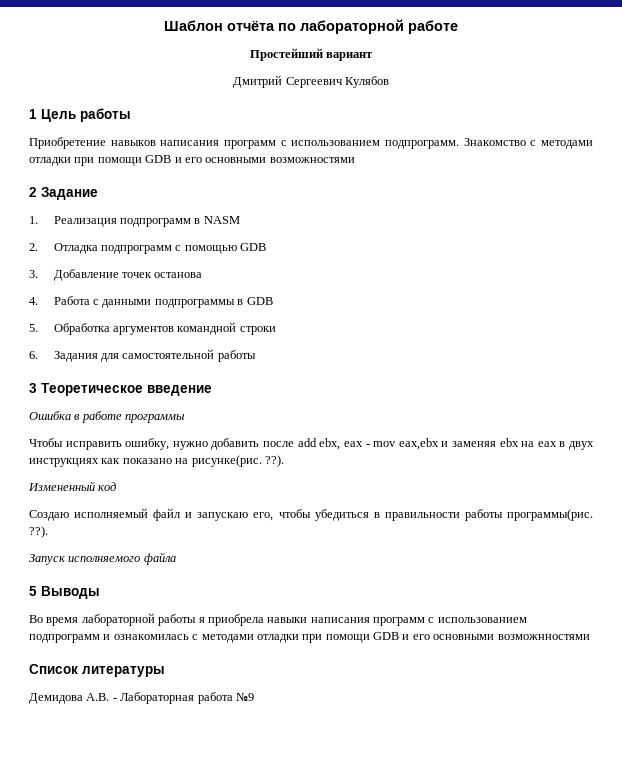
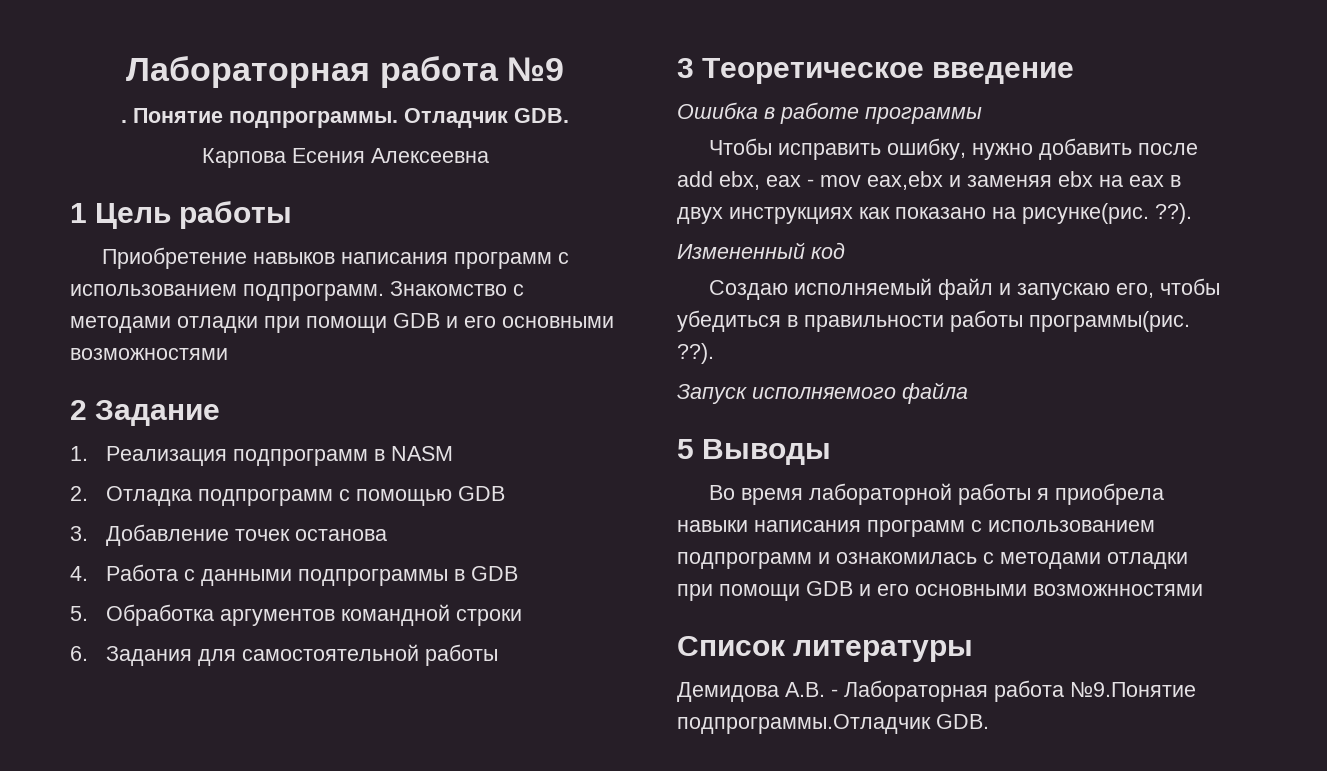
[164,19,458,34] [249,48,373,61] [233,75,389,88] Шаблон отчёта по лабораторной работе // Простейший вариант // Дмитрий Сергеевич Кулябов -> [126,56,564,88] [121,108,569,128] [201,148,489,168] Лабораторная работа №9 // . Понятие подпрограммы. Отладчик GDB. // Карпова Есения Алексеевна
[235,692,254,701] №9 -> [1070,682,1196,697] [677,714,989,734] №9.Понятие подпрограммы.Отладчик GDB.

